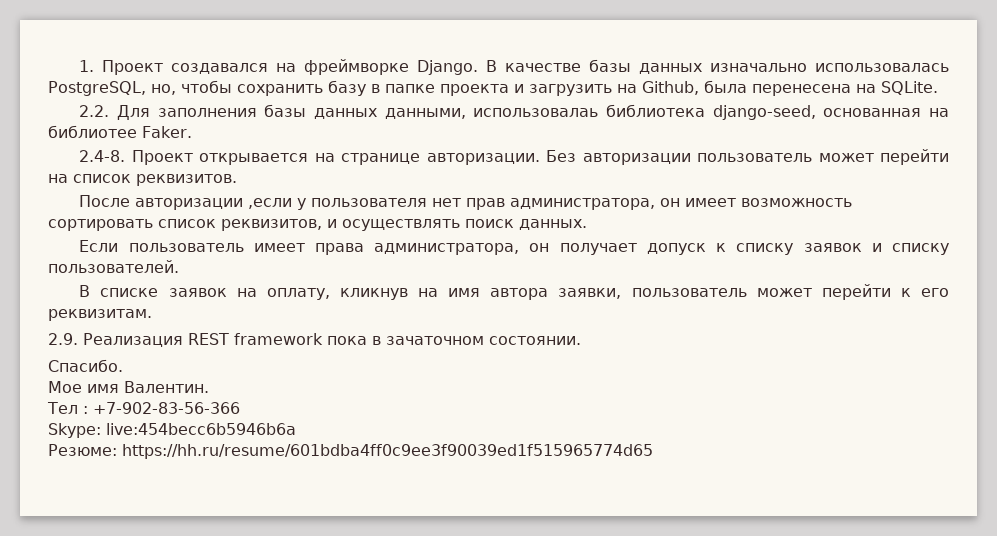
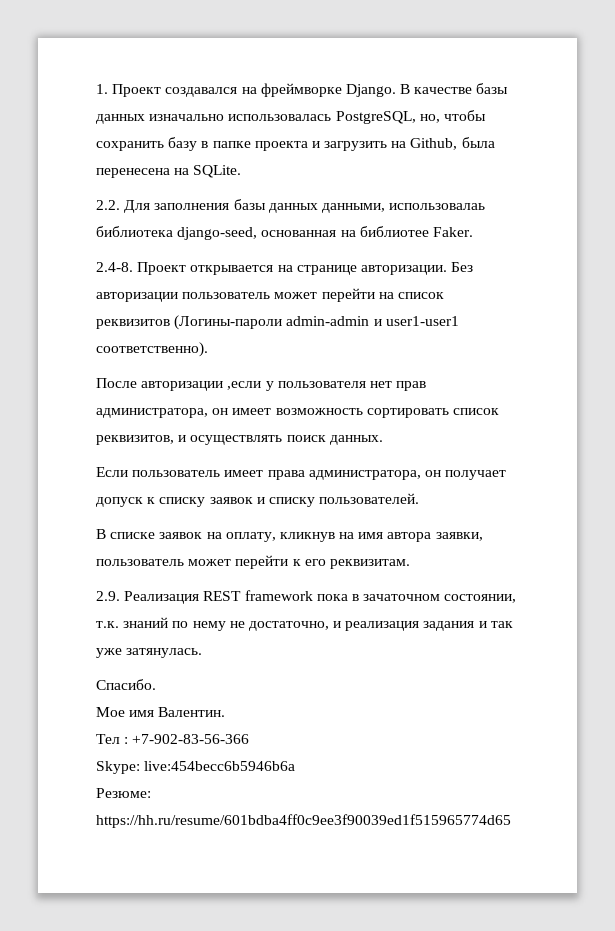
[136,174,237,186] реквизитов. -> [96,315,459,330] [96,342,208,357] реквизитов (Логины-пароли admin-admin и user1-user1 соответственно).
[489,336,581,345] состоянии. -> [444,594,517,603] [96,617,513,631] [96,648,203,658] состоянии, т.к. знаний по нему не достаточно, и реализация задания и так уже затянулась.

